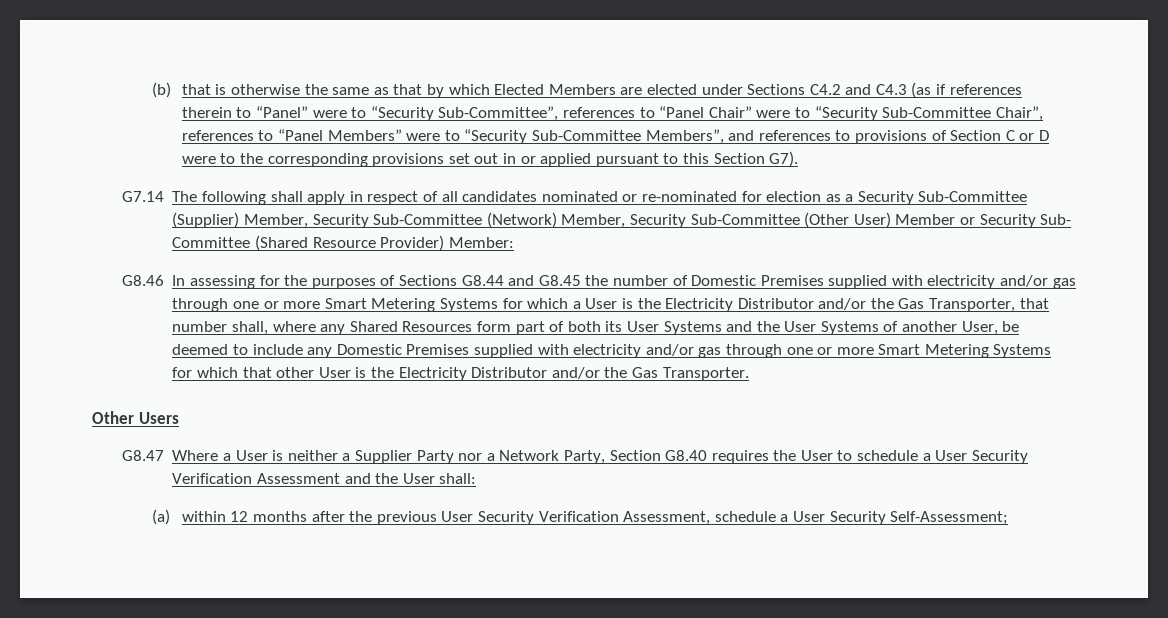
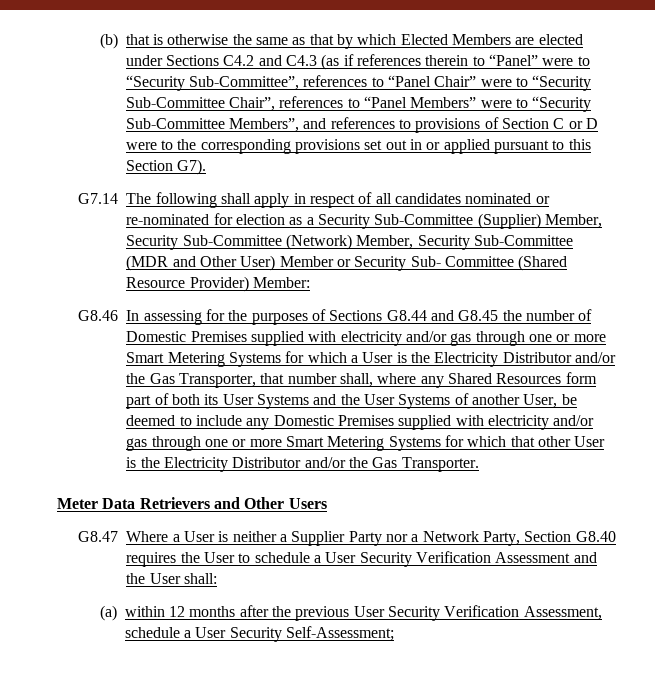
[804,212,850,228] (Other -> [126,255,238,271] (MDR and Other
(749, 374) none -> [57,497,240,509] Meter Data Retrievers and

